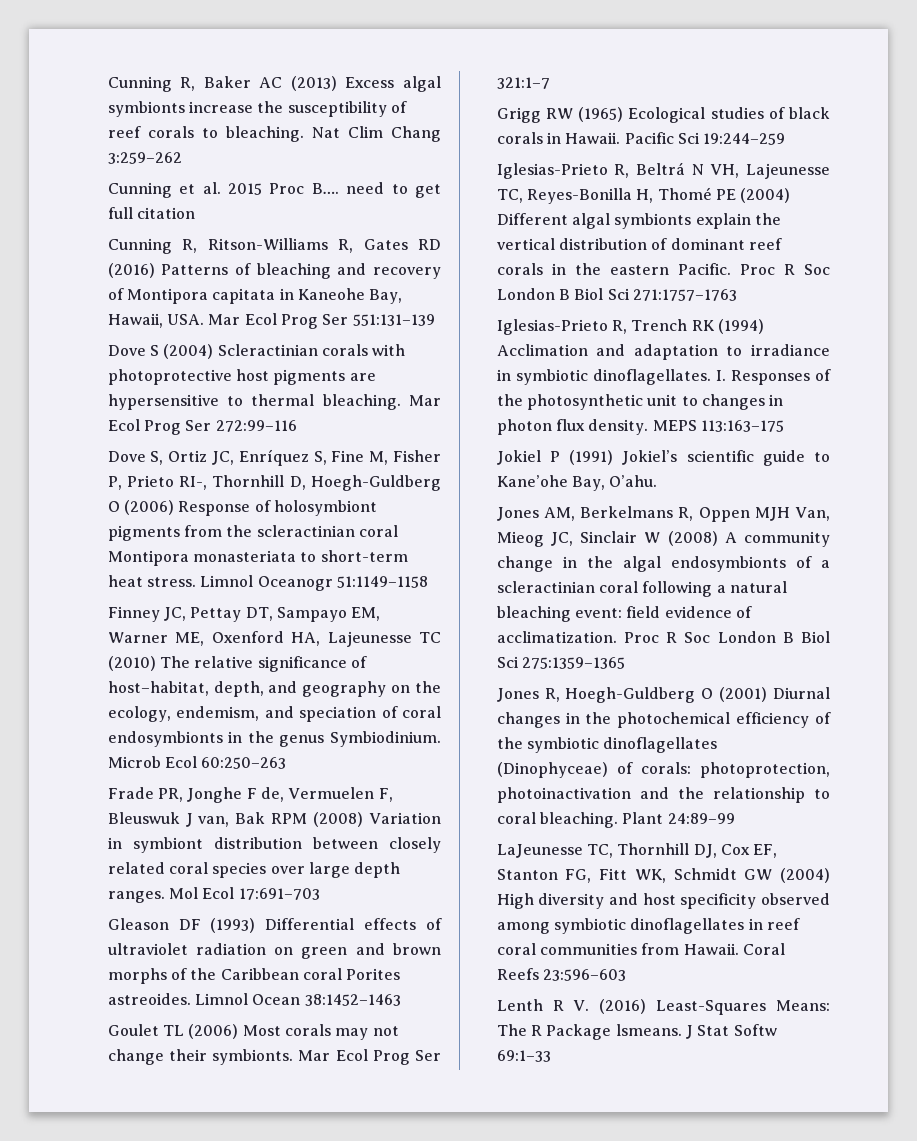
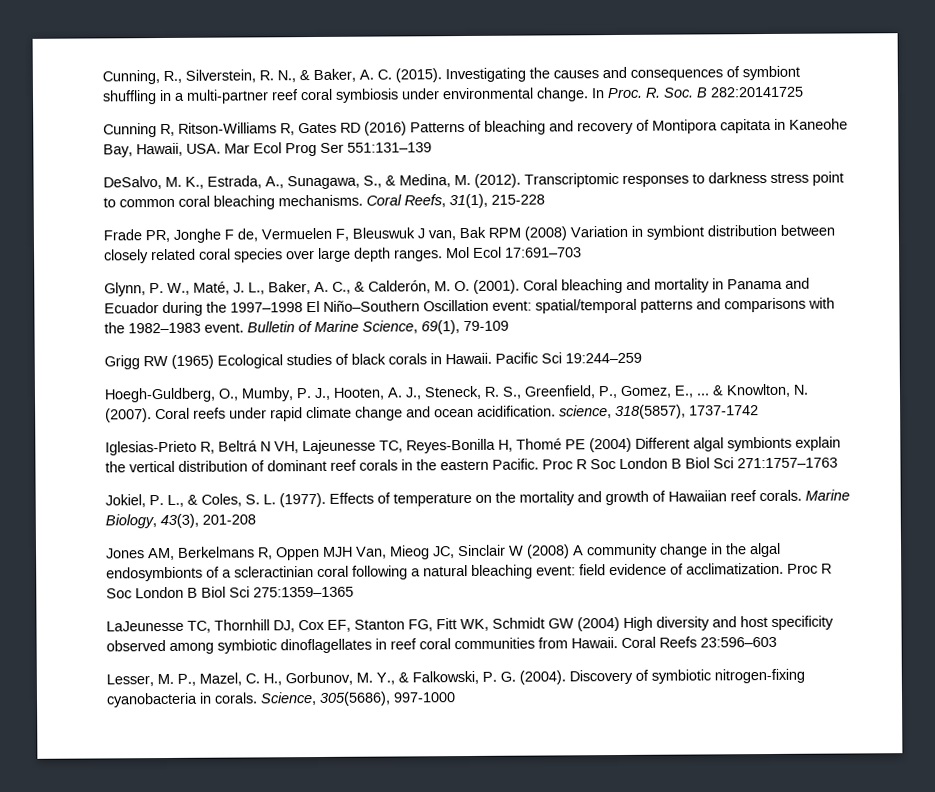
[107,76,441,92] [107,101,407,117] [107,126,441,142] [107,152,182,164] [107,182,441,198] [107,207,196,219] Cunning R, Baker AC (2013) Excess algal symbionts increase the susceptibility of reef corals to bleaching. Nat Clim Chang 3:259–262 // Cunning et al. 2015 Proc B…. need to get full citation -> [101,65,800,85] [101,86,804,105] Cunning, R., Silverstein, R. N., & Baker, A. C. (2015). Investigating the causes and consequences of symbiont shuffling in a multi-partner reef coral symbiosis under environmental change. In Proc. R. Soc. B 282:20141725
[107,344,406,359] [107,369,376,385] [107,394,442,410] [107,419,297,435] [107,449,441,466] [107,475,441,491] [107,500,377,516] [107,525,398,541] [107,550,408,566] [107,575,428,591] [107,606,381,622] [107,631,441,647] [107,656,367,672] [107,681,441,697] [107,706,441,722] [107,731,441,747] [107,756,287,769] Dove S (2004) Scleractinian corals with photoprotective host pigments are hypersensitive to thermal bleaching. Mar Ecol Prog Ser 272:99–116 // Dove S, Ortiz JC, Enríquez S, Fine M, Fisher P, Prieto RI-, Thornhill D, Hoegh-Guldberg O (2006) Response of holosymbiont pigments from the scleractinian coral Montipora monasteriata to short-term heat stress. Limnol Oceanogr 51:1149–1158 // Finney JC, Pettay DT, Sampayo EM, Warner ME, Oxenford HA, Lajeunesse TC (2010) The relative significance of host–habitat, depth, and geography on the ecology, endemism, and speciation of coral endosymbionts in the genus Symbiodinium. Microb Ecol 60:250–263 -> [102,171,844,190] [102,193,545,210] DeSalvo, M. K., Estrada, A., Sunagawa, S., & Medina, M. (2012). Transcriptomic responses to darkness stress point to common coral bleaching mechanisms. Coral Reefs, 31(1), 215-228
[107,918,442,933] [107,943,441,959] [107,968,401,984] [107,993,401,1006] [107,1024,399,1040] [107,1049,441,1065] [496,77,550,89] Gleason DF (1993) Differential effects of ultraviolet radiation on green and brown morphs of the Caribbean coral Porites astreoides. Limnol Ocean 38:1452–1463 // Goulet TL (2006) Most corals may not change their symbionts. Mar Ecol Prog Ser 321:1–7 -> [103,277,810,297] [103,297,835,317] [103,320,509,335] Glynn, P. W., Maté, J. L., Baker, A. C., & Calderón, M. O. (2001). Coral bleaching and mortality in Panama and Ecuador during the 1997–1998 El Niño–Southern Oscillation event: spatial/temporal patterns and comparisons with the 1982–1983 event. Bulletin of Marine Science, 69(1), 79-109
(786, 139) none -> [103,383,808,403] [104,404,759,423] // Hoegh-Guldberg, O., Mumby, P. J., Hooten, A. J., Steneck, R. S., Greenfield, P., Gomez, E., ... & Knowlton, N. (2007). Coral reefs under rapid climate change and ocean acidification. science, 318(5857), 1737-1742
[496,319,764,335] [496,344,830,360] [496,369,831,385] [496,394,784,410] [496,419,784,435] [496,450,830,466] [496,475,658,491] Iglesias-Prieto R, Trench RK (1994) Acclimation and adaptation to irradiance in symbiotic dinoflagellates. I. Responses of the photosynthetic unit to changes in photon flux density. MEPS 113:163–175 // Jokiel P (1991) Jokiel’s scientific guide to Kane’ohe Bay, O’ahu. -> [104,489,850,508] [104,513,256,529] Jokiel, P. L., & Coles, S. L. (1977). Effects of temperature on the mortality and growth of Hawaiian reef corals. Marine Biology, 43(3), 201-208
[496,687,830,703] [496,712,831,728] [496,737,718,753] [496,762,830,778] [496,787,830,803] [496,812,735,828] // Jones R, Hoegh-Guldberg O (2001) Diurnal changes in the photochemical efficiency of the symbiotic dinoflagellates (Dinophyceae) of corals: photoprotection, photoinactivation and the relationship to coral bleaching. Plant 24:89–99 -> (354, 592) none
[496,999,830,1015] [496,1024,777,1040] [496,1050,551,1062] Lenth R V. (2016) Least-Squares Means: The R Package lsmeans. J Stat Softw 69:1–33 -> [105,668,805,687] [105,691,456,708] Lesser, M. P., Mazel, C. H., Gorbunov, M. Y., & Falkowski, P. G. (2004). Discovery of symbiotic nitrogen-fixing cyanobacteria in corals. Science, 305(5686), 997-1000

